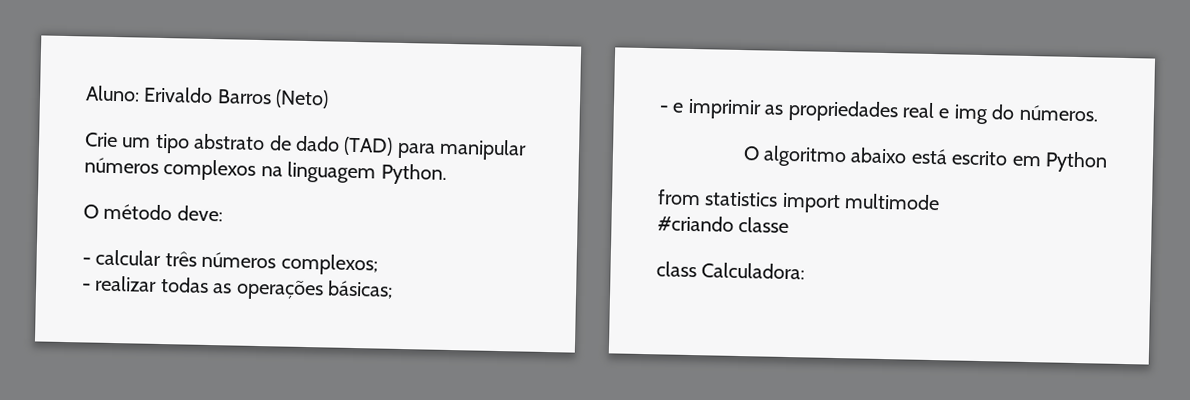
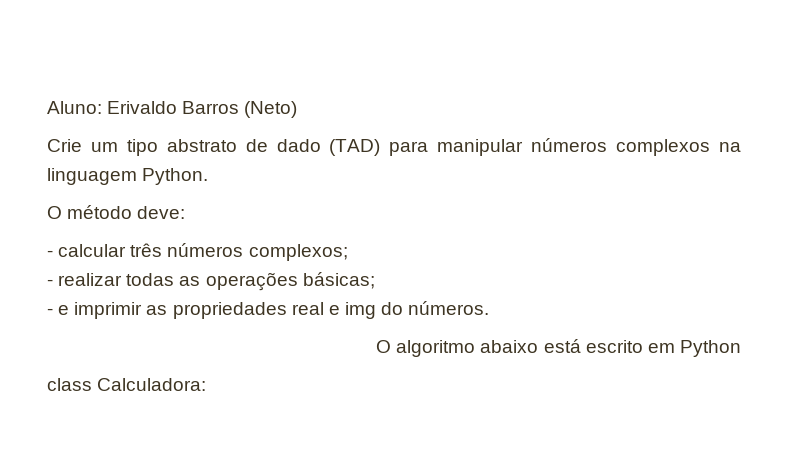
[657,189,941,214] [657,215,790,234] // from statistics import multimode // #criando classe -> (741, 348) none

